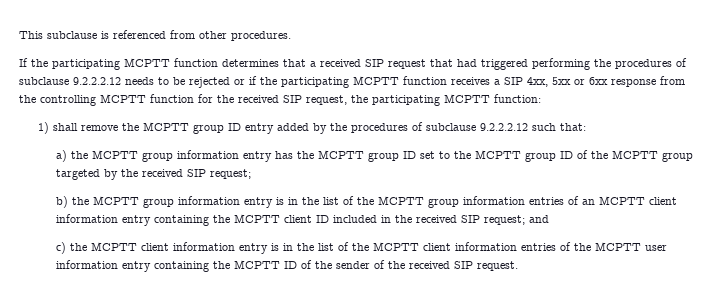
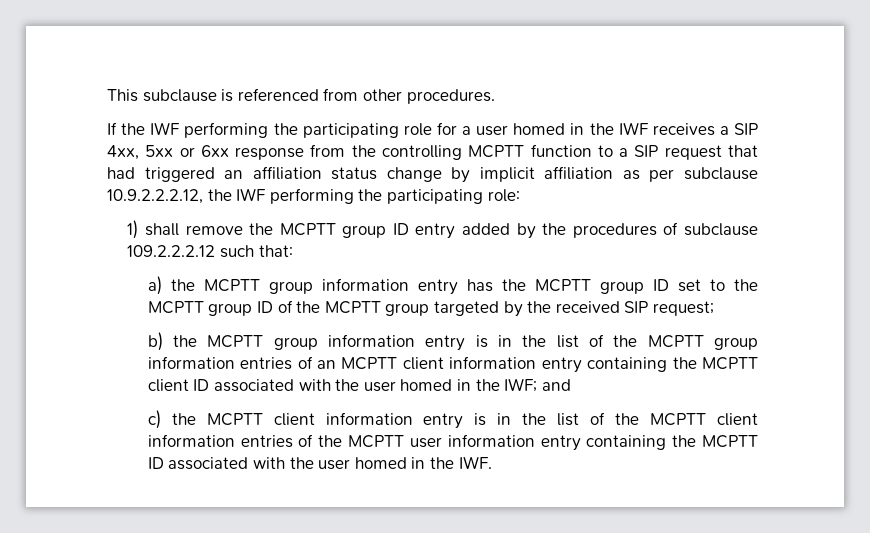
[52,58,687,70] [19,76,447,88] participating MCPTT function determines that a received SIP request that had triggered performing the procedures of subclause 9.2.2.2.12 needs to be rejected or if the participating MCPTT function -> [150,122,648,138] IWF performing the participating role for a user homed in the IWF
[198,94,541,106] for the received SIP request, the participating MCPTT function: -> [597,145,759,160] [107,166,758,183] [107,188,520,204] to a SIP request that had triggered an affiliation status change by implicit affiliation as per subclause 10.9.2.2.2.12, the IWF performing the participating role:
[479,123,528,131] 9.2.2.2.12 -> [127,245,216,257] 109.2.2.2.12
[333,215,526,225] included in the received SIP request; -> [213,378,538,392] associated with the user homed in the IWF;
[301,260,519,271] of the sender of the received SIP request. -> [168,456,492,470] associated with the user homed in the IWF.

